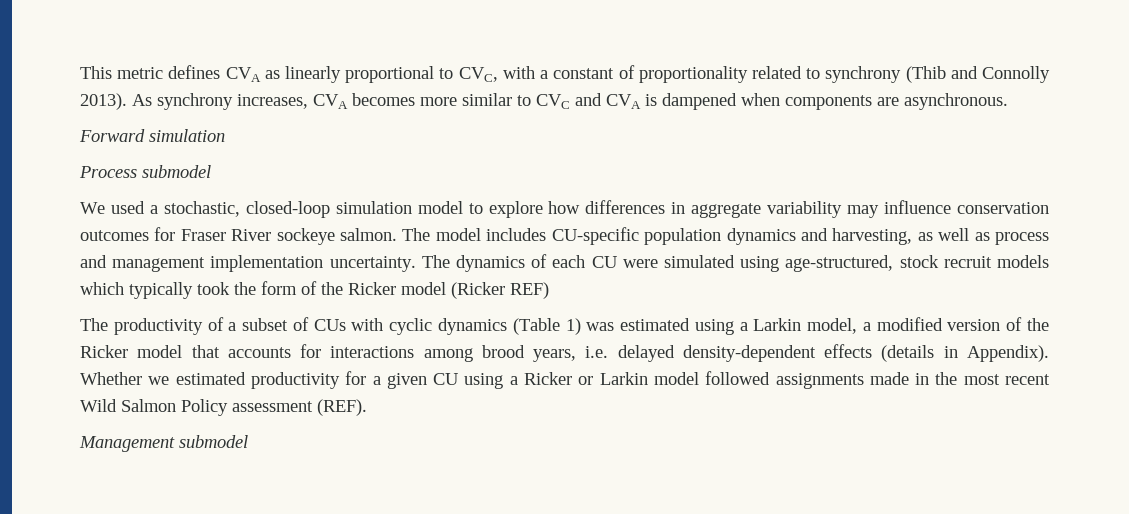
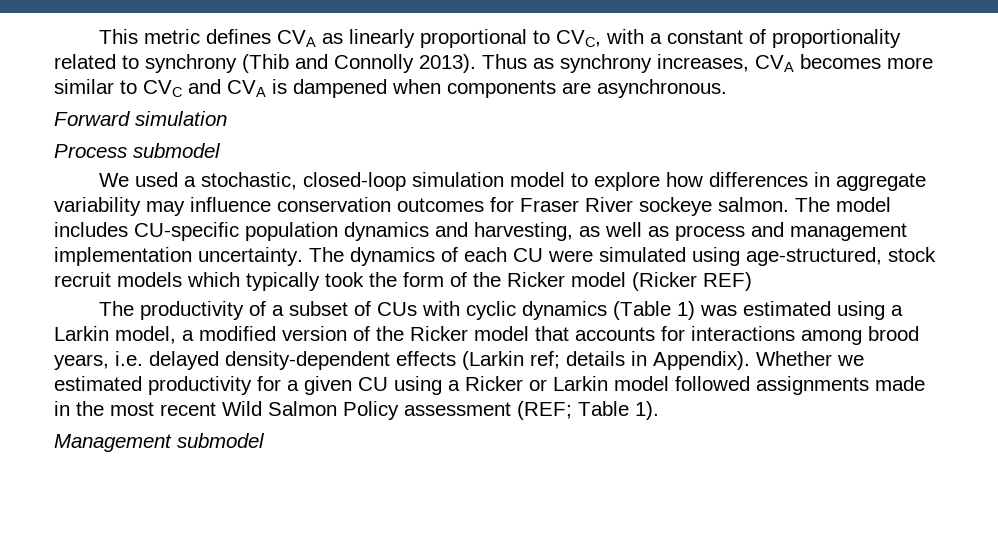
[132,94,152,106] As -> [482,54,554,69] Thus as
[881,345,935,362] (details -> [462,351,625,370] (Larkin ref; details
[317,399,367,416] (REF). -> [517,401,659,420] (REF; Table 1).

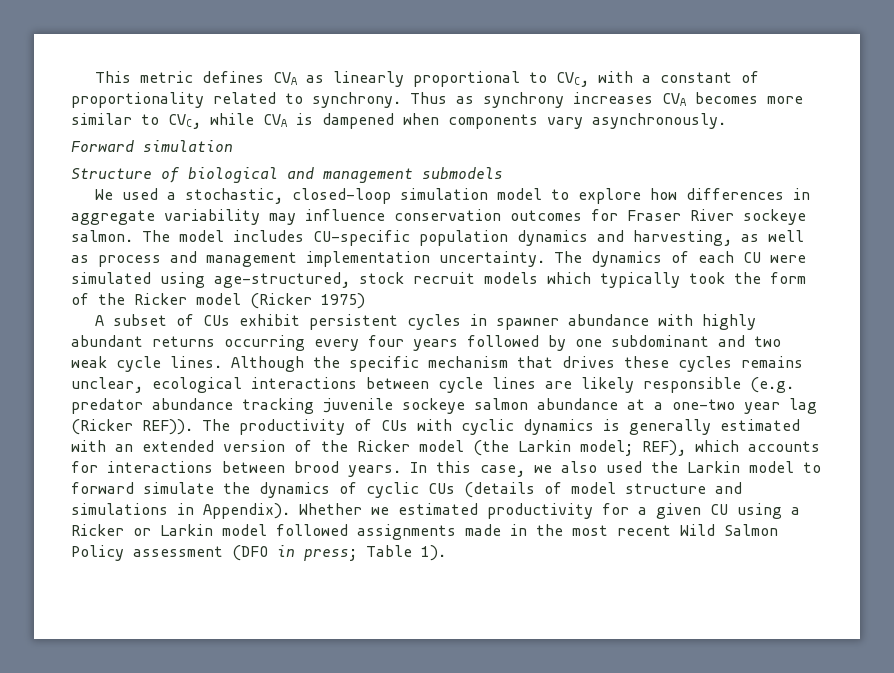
[145,54,476,73] synchrony (Thib and Connolly 2013). -> [312,92,401,108] synchrony.
[657,54,749,72] increases, -> [573,92,653,104] increases
[143,79,221,97] CVC and -> [168,113,254,129] CVC, while
[562,79,727,98] are asynchronous. -> [547,113,726,129] vary asynchronously.
[54,143,221,158] Process submodel -> [71,167,503,183] Structure of biological and management submodels
[703,272,752,291] [98,301,903,320] [54,326,276,344] REF) // The productivity of a subset of CUs with cyclic dynamics (Table 1) was estimated using a Larkin model, a modified -> [321,293,365,309] [95,314,757,330] [71,335,781,351] [71,356,803,372] [71,377,794,393] [71,398,817,414] [71,419,800,435] [71,440,214,452] 1975) // A subset of CUs exhibit persistent cycles in spawner abundance with highly abundant returns occurring every four years followed by one subdominant and two weak cycle lines. Although the specific mechanism that drives these cycles remains unclear, ecological interactions between cycle lines are likely responsible (e.g. predator abundance tracking juvenile sockeye salmon abundance at a one-two year lag (Ricker REF)). The productivity of CUs with cyclic dynamics is generally estimated with an extended
[535,326,919,345] [54,351,625,370] that accounts for interactions among brood years, i.e. delayed density-dependent effects (Larkin ref; details -> [473,440,820,456] [71,461,821,477] [71,482,742,498] [71,503,168,515] (the Larkin model; REF), which accounts for interactions between brood years. In this case, we also used the Larkin model to forward simulate the dynamics of cyclic CUs (details of model structure and simulations
[517,401,572,420] (REF; -> [232,545,357,561] (DFO in press;
[54,433,265,452] // Management submodel -> (446, 553) none

